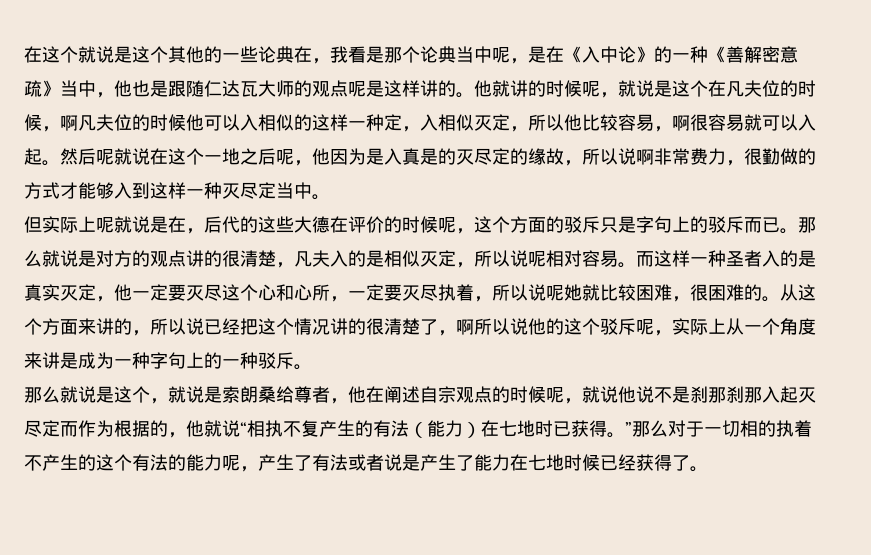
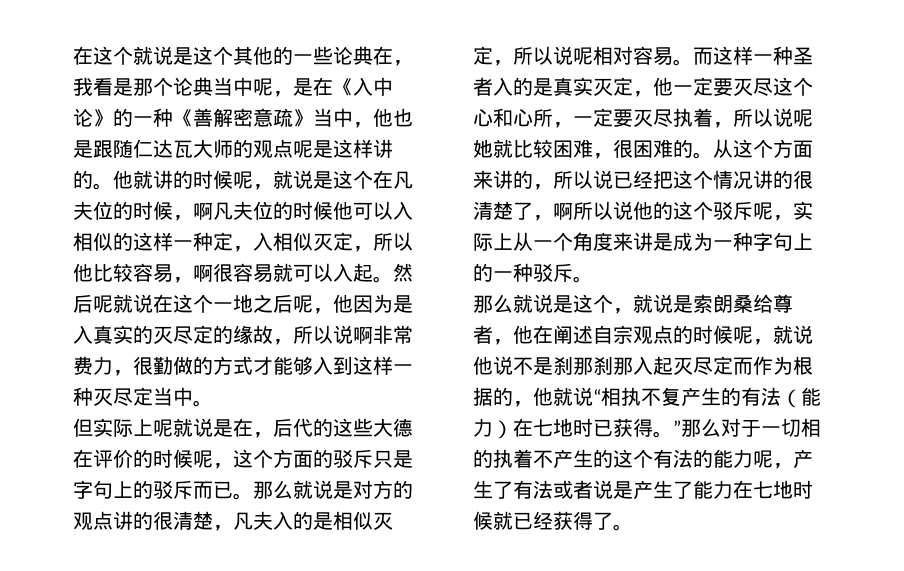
[420,148,438,165] 是 -> [113,325,133,344] 实
(600, 462) none -> [493,511,513,530] 就

